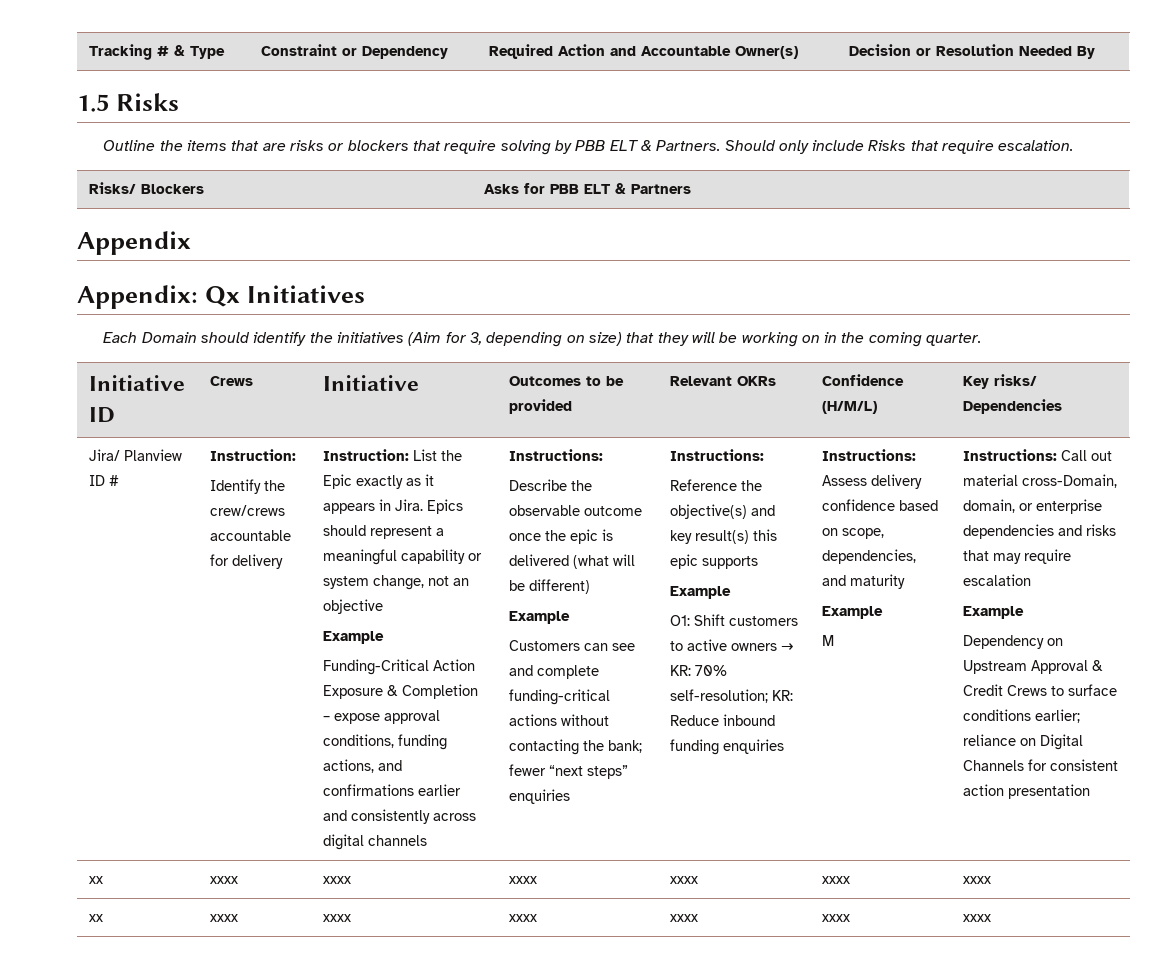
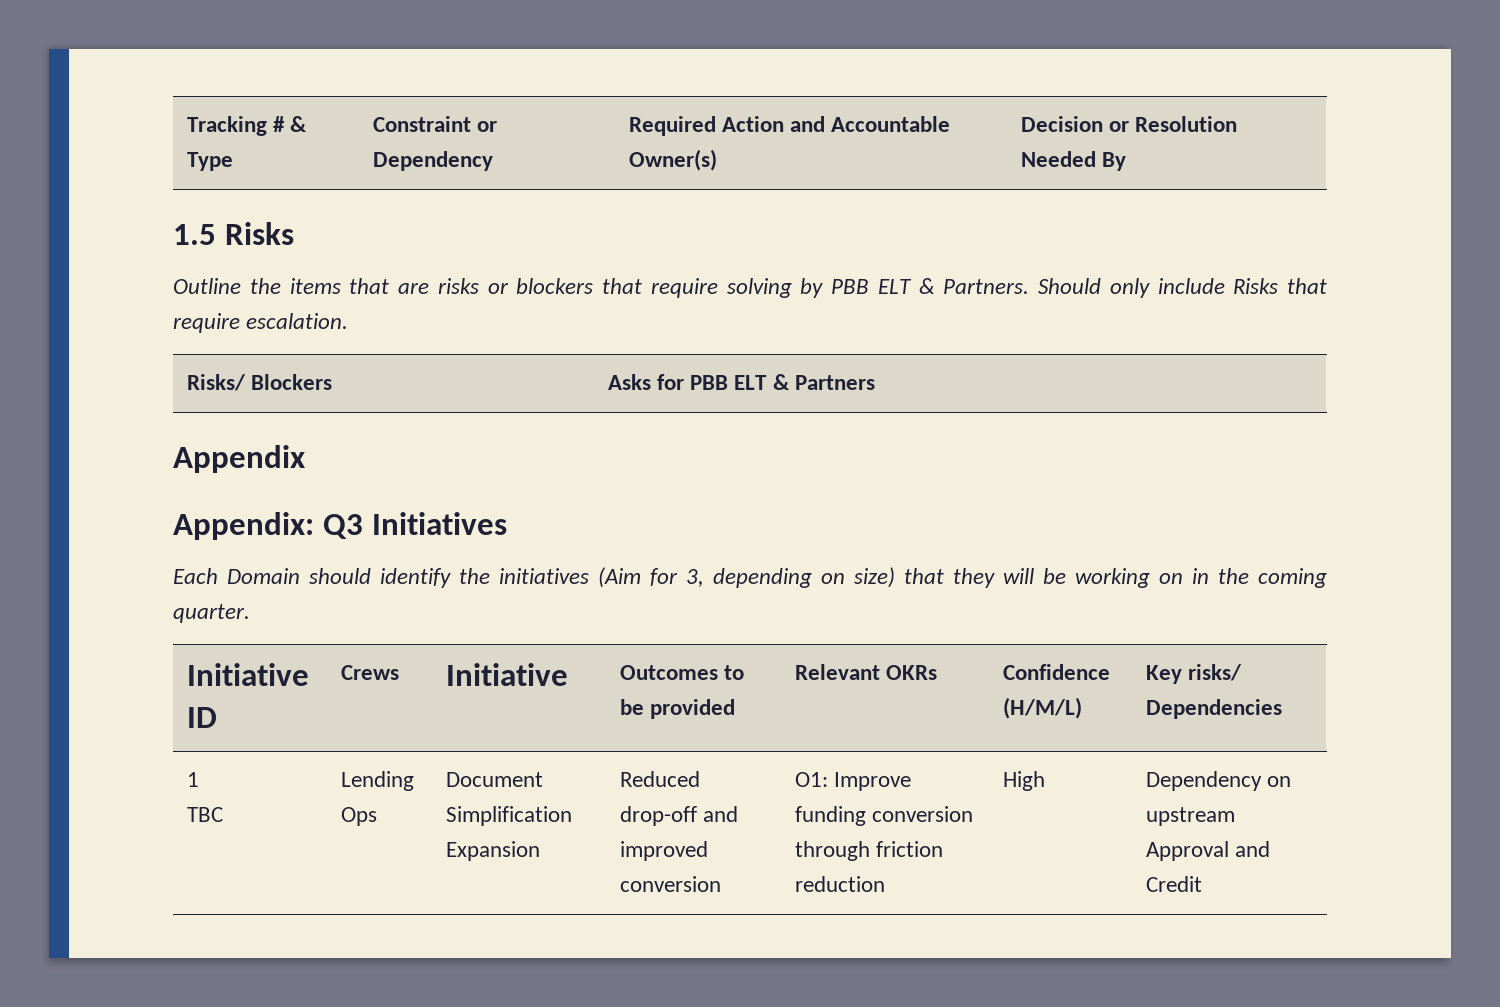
[205,286,241,307] Qx -> [322,514,363,539] Q3
[88,449,182,461] [88,475,119,486] [209,449,296,461] [209,479,285,494] [209,505,285,516] [209,530,291,541] [209,554,283,569] [322,449,462,461] [322,474,434,489] [322,499,463,514] [322,525,444,539] [322,549,482,565] [322,575,469,590] [322,599,383,614] [322,631,384,644] [322,659,475,675] [322,684,478,699] [322,710,440,724] [322,734,447,750] [322,759,402,773] [322,784,461,796] [322,809,476,824] [322,834,427,850] [508,449,603,461] [508,479,592,491] [508,505,642,516] [508,529,613,544] [508,554,635,569] [508,579,590,594] [508,611,570,624] [508,640,635,651] [508,665,599,679] [508,689,610,705] [508,714,609,726] [508,739,642,755] [508,764,628,779] [508,789,570,804] [669,449,764,461] [669,479,762,491] [669,504,775,519] [669,529,777,544] [669,554,758,569] [669,586,731,599] [669,614,798,626] [669,639,794,651] [669,665,727,676] [669,689,793,703] [669,714,775,726] [669,739,784,755] [821,449,916,461] [821,474,922,489] [821,499,938,511] [821,528,884,539] [821,549,916,564] [821,574,905,589] [821,606,883,619] [821,635,834,646] [962,449,1112,461] [962,474,1117,488] [962,499,1102,514] [962,524,1116,539] [962,549,1071,564] [962,574,1031,586] [962,606,1024,619] [962,635,1063,649] [962,660,1103,674] [962,684,1117,696] [962,709,1080,723] [962,734,1083,750] [962,759,1118,771] [962,784,1090,799] [88,876,103,884] [209,876,238,884] [322,876,351,884] [508,876,537,884] [669,876,698,884] [821,876,850,884] [962,876,991,884] [88,914,103,922] [209,914,238,922] [322,914,351,922] [508,914,537,922] [669,914,698,922] [821,914,850,922] [962,914,991,922] Jira/ Planview ID # | Instruction: // Identify the crew/crews accountable for delivery | Instruction: List the Epic exactly as it appears in Jira. Epics should represent a meaningful capability or system change, not an objective // Example // Funding-Critical Action Exposure & Completion – expose approval conditions, funding actions, and confirmations earlier and consistently across digital channels | Instructions: // Describe the observable outcome once the epic is delivered (what will be different) // Example // Customers can see and complete funding-critical actions without contacting the bank; fewer “next steps” enquiries | Instructions: // Reference the objective(s) and key result(s) this epic supports // Example // O1: Shift customers to active owners → KR: 70% self-resolution; KR: Reduce inbound funding enquiries | Instructions: Assess delivery confidence based on scope, dependencies, and maturity // Example // M | Instructions: Call out material cross-Domain, domain, or enterprise dependencies and risks that may require escalation // Example // Dependency on Upstream Approval & Credit Crews to surface conditions earlier; reliance on Digital Channels for consistent action presentation // xx | xxxx | xxxx | xxxx | xxxx | xxxx | xxxx // xx | xxxx | xxxx | xxxx | xxxx | xxxx | xxxx -> [186,772,199,787] [186,807,223,822] [340,771,414,791] [340,807,377,826] [445,772,543,787] [445,806,572,826] [445,841,540,861] [619,771,700,787] [619,806,738,826] [619,841,708,861] [619,876,721,892] [794,772,911,791] [794,806,973,826] [794,841,943,861] [794,876,885,892] [1002,771,1045,791] [1145,771,1291,791] [1145,807,1235,826] [1145,841,1270,861] [1145,876,1202,892] 1 // TBC | Lending Ops | Document Simplification Expansion | Reduced drop-off and improved conversion | O1: Improve funding conversion through friction reduction | High | Dependency on upstream Approval and Credit

